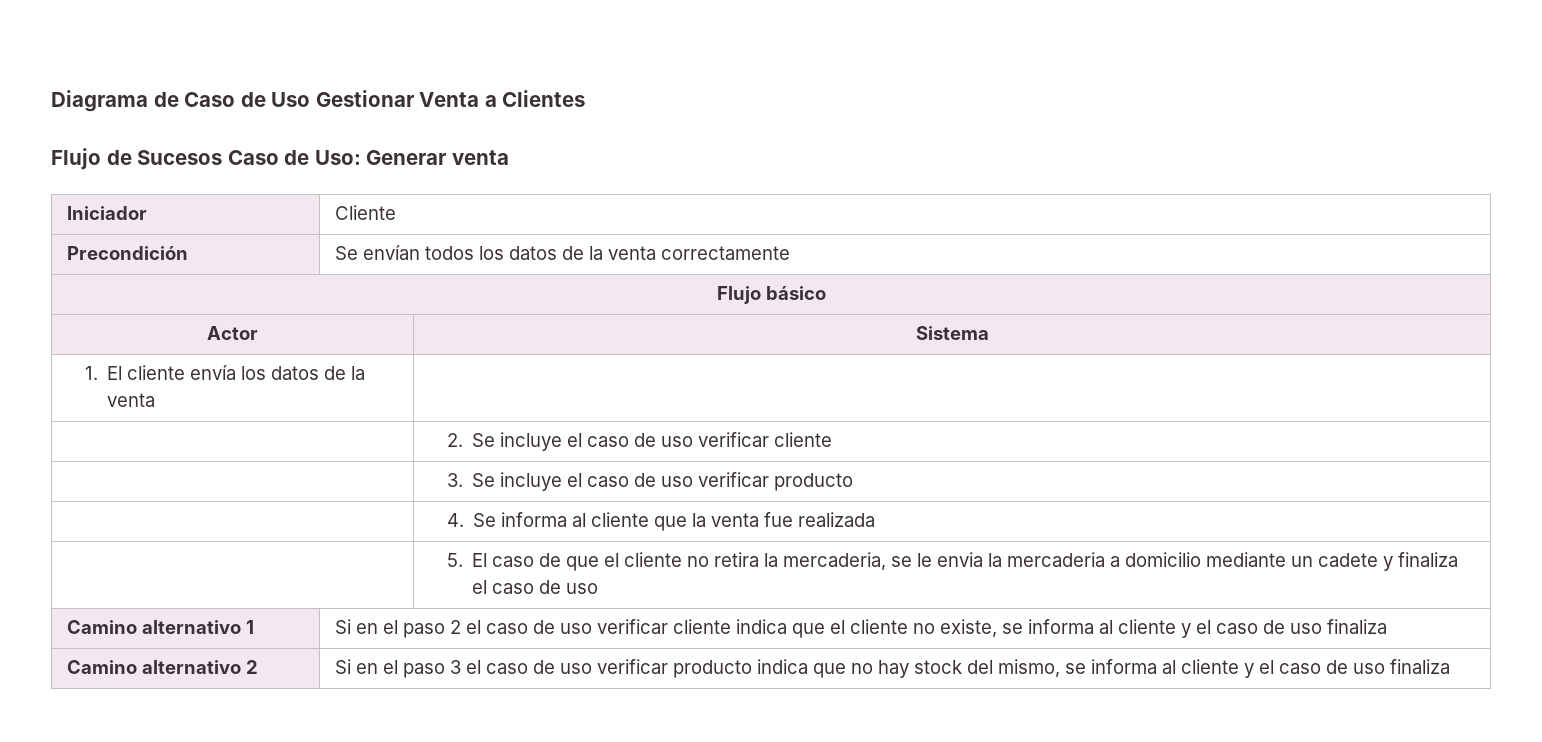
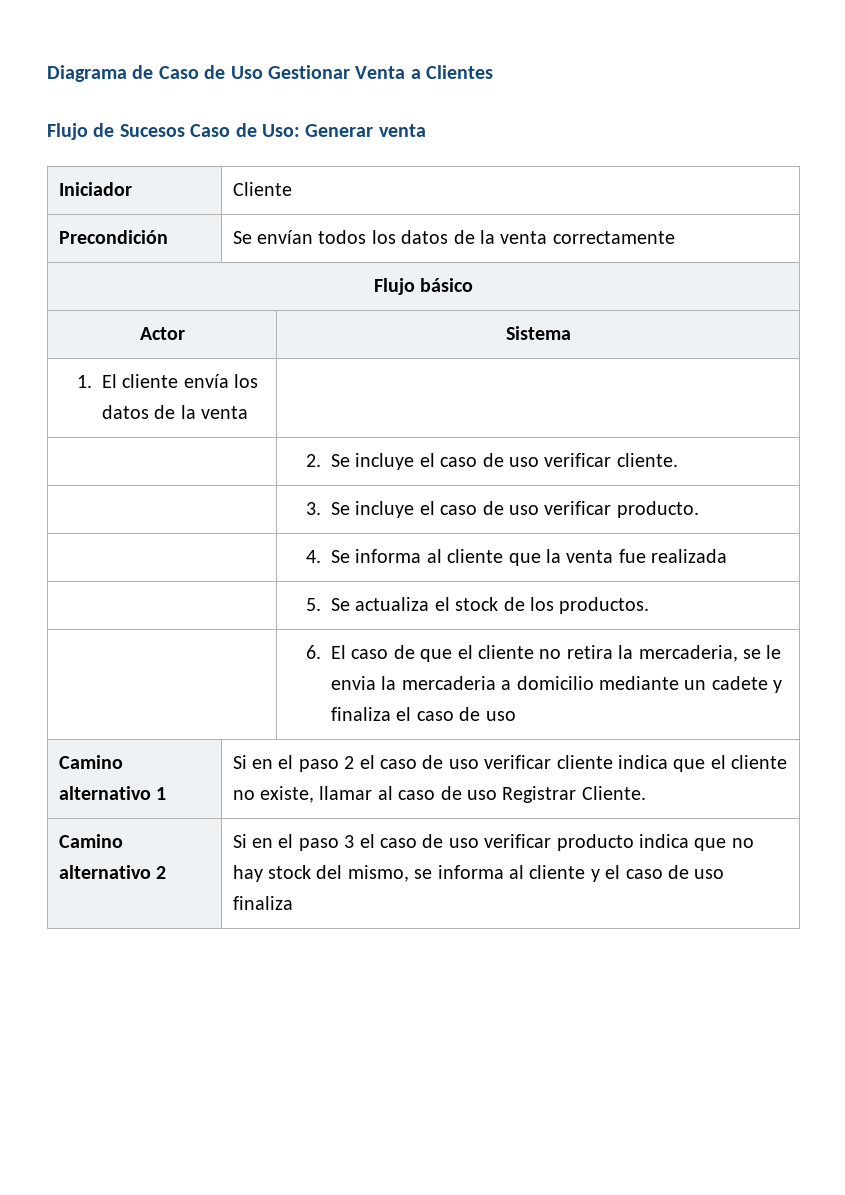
[774,432,833,447] cliente -> [616,453,678,467] cliente.
[774,473,854,491] producto -> [616,501,699,518] producto.
(464, 560) none -> [330,597,650,614] [305,645,321,659] Se actualiza el stock de los productos. // | 6.
[1001,619,1387,638] se informa al cliente y el caso de uso finaliza -> [319,786,646,803] llamar al caso de uso Registrar Cliente.

